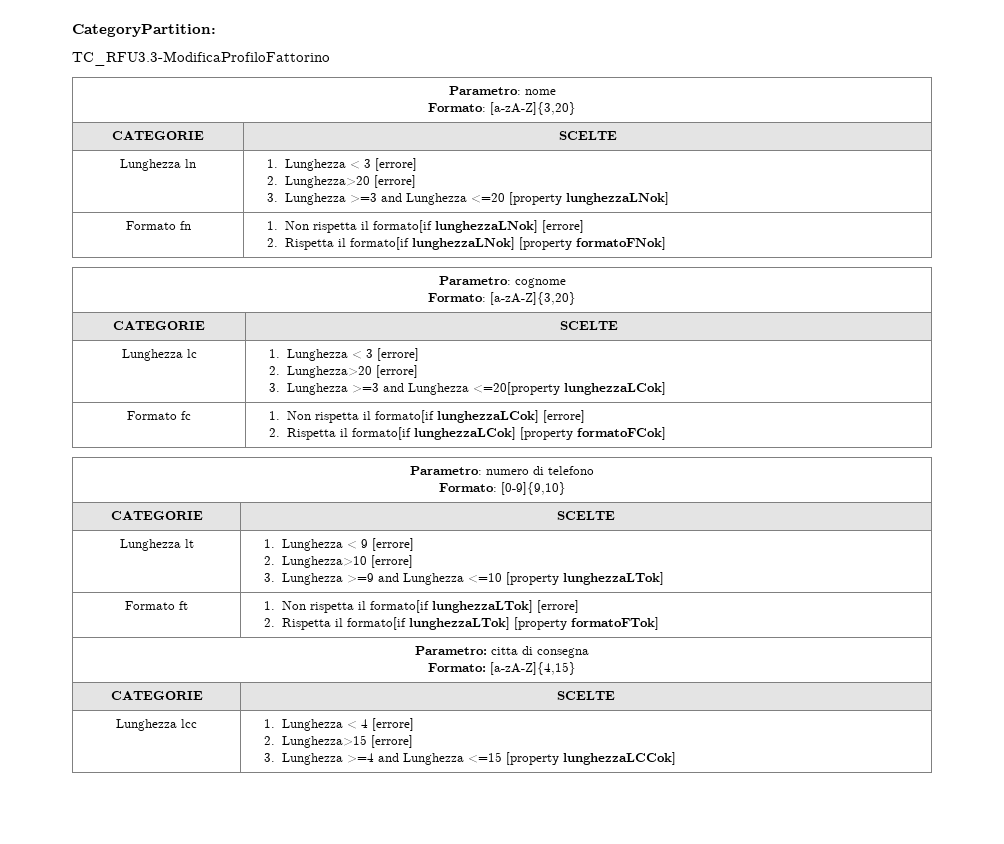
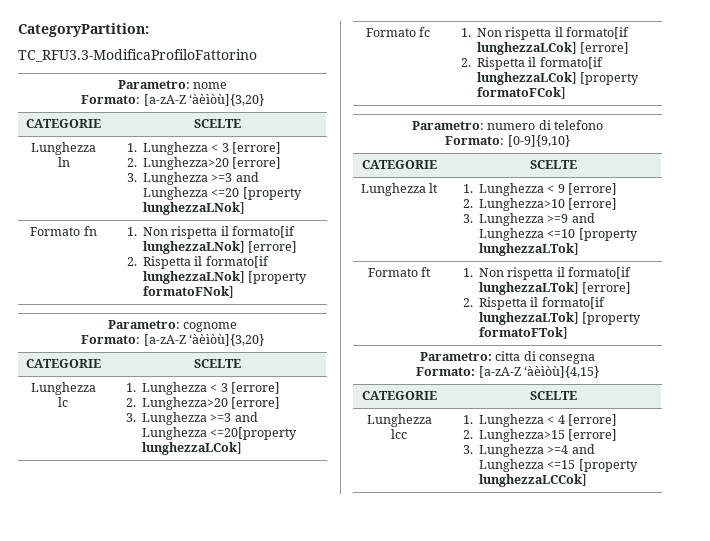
[490,102,576,115] [a-zA-Z]{3,20} -> [143,94,264,106] [a-zA-Z ‘àèìòù]{3,20}
[490,292,576,305] [a-zA-Z]{3,20} -> [143,334,264,346] [a-zA-Z ‘àèìòù]{3,20}
[490,662,576,675] [a-zA-Z]{4,15} -> [478,366,599,378] [a-zA-Z ‘àèìòù]{4,15}

